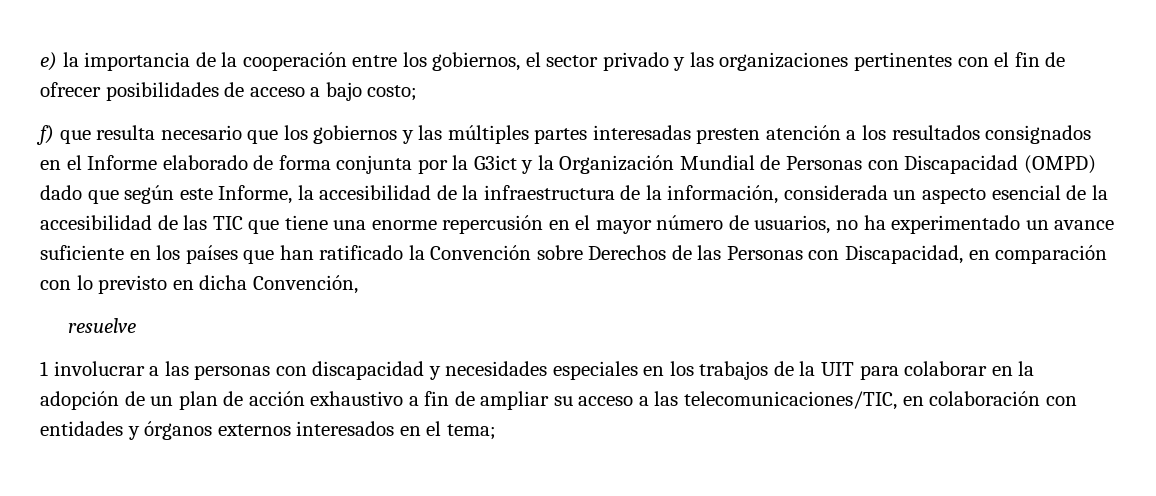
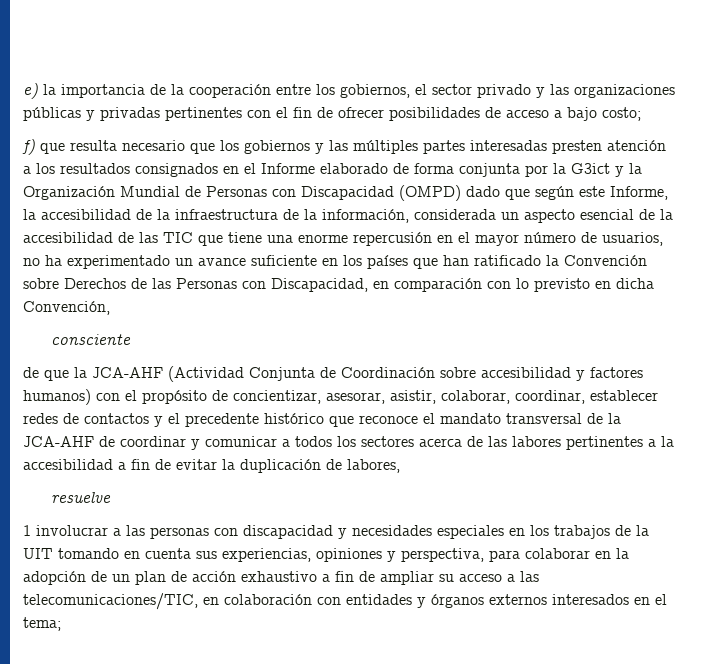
(849, 61) none -> [23,107,160,121] públicas y privadas
(358, 284) none -> [51,334,132,345] [23,366,643,382] [23,389,658,405] [23,413,621,427] [23,436,674,450] [23,459,400,473] // consciente // de que la JCA-AHF (Actividad Conjunta de Coordinación sobre accesibilidad y factores humanos) con el propósito de concientizar, asesorar, asistir, colaborar, coordinar, establecer redes de contactos y el precedente histórico que reconoce el mandato transversal de la JCA-AHF de coordinar y comunicar a todos los sectores acerca de las labores pertinentes a la accesibilidad a fin de evitar la duplicación de labores,
(855, 369) none -> [58,548,484,562] tomando en cuenta sus experiencias, opiniones y perspectiva,

